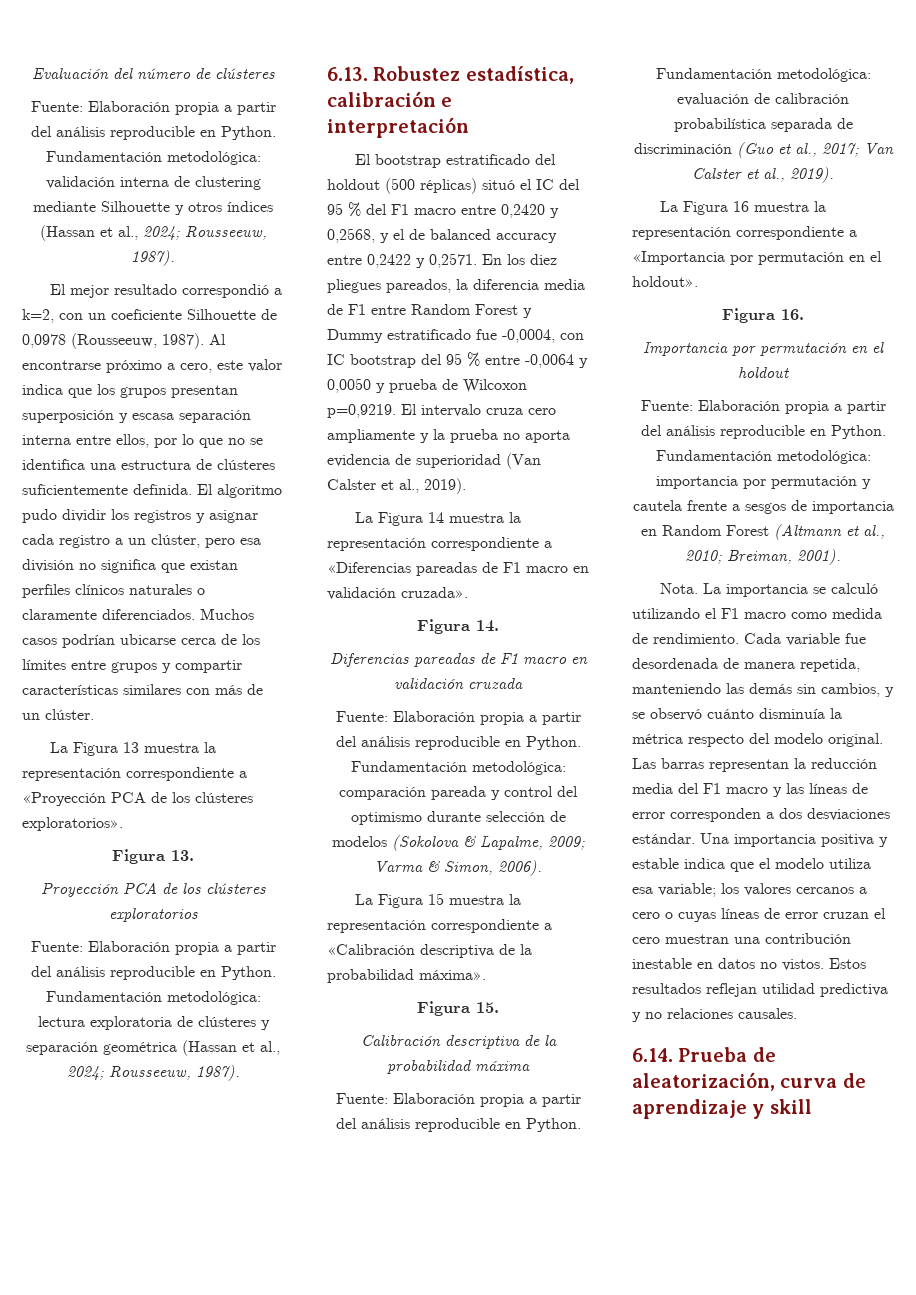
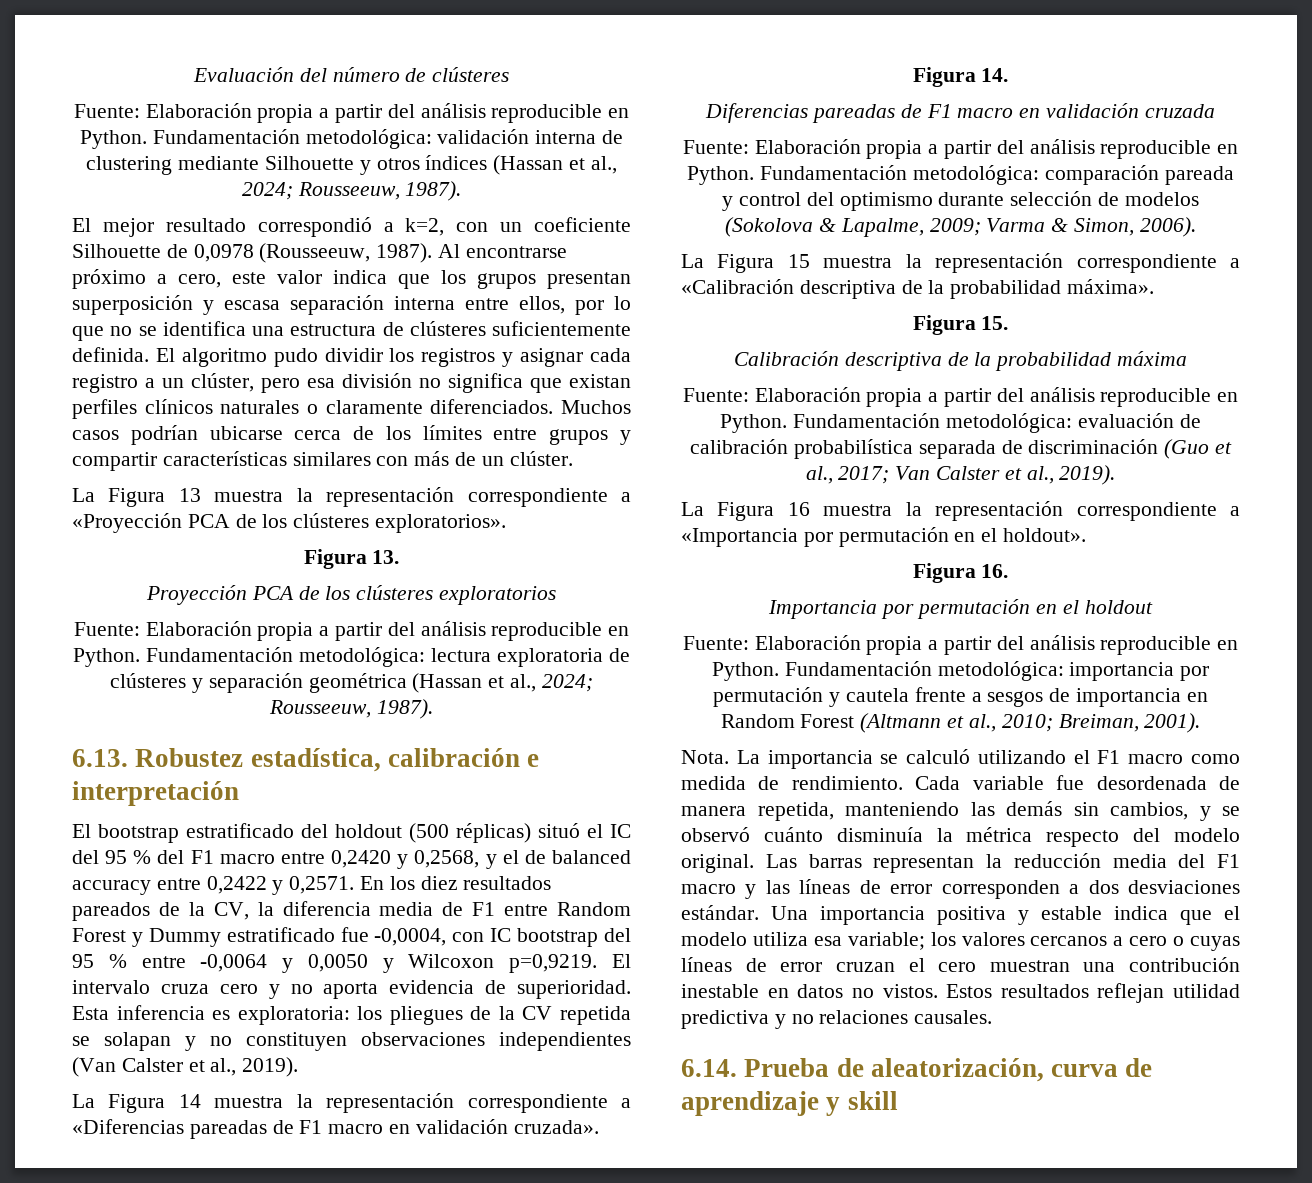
[327,279,451,293] pliegues pareados, -> [463,876,552,890] [72,902,249,921] resultados pareados de la CV,
[389,379,458,393] prueba de -> (394, 965) none
[327,429,570,443] [327,454,501,468] ampliamente y la prueba no aporta evidencia de superioridad -> [268,980,631,999] [72,1005,631,1025] [72,1032,631,1051] y no aporta evidencia de superioridad. Esta inferencia es exploratoria: los pliegues de la CV repetida se solapan y no constituyen observaciones independientes

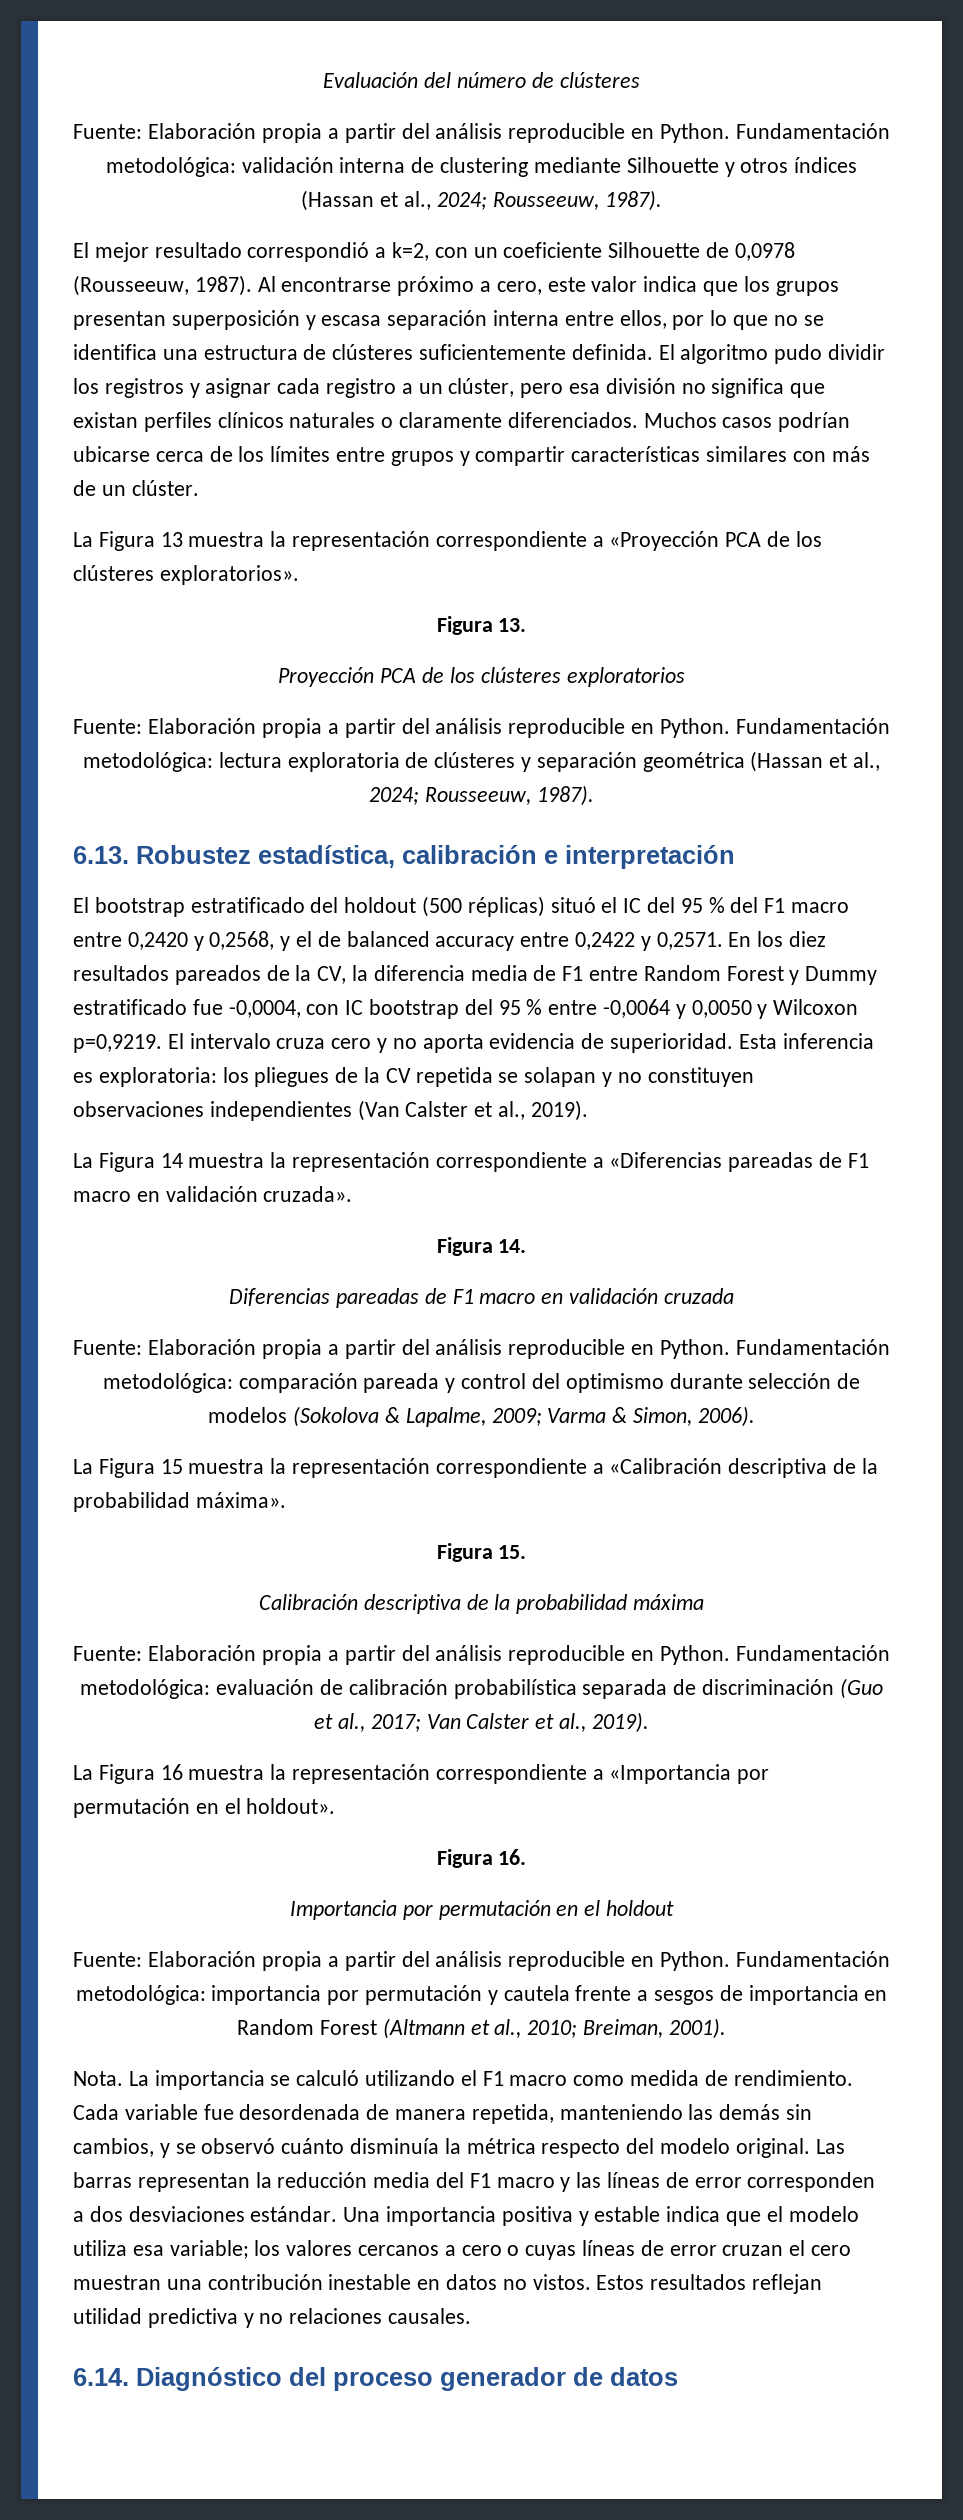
[744,1058,1153,1082] [681,1091,898,1116] Prueba de aleatorización, curva de aprendizaje y skill -> [136,2367,678,2391] Diagnóstico del proceso generador de datos

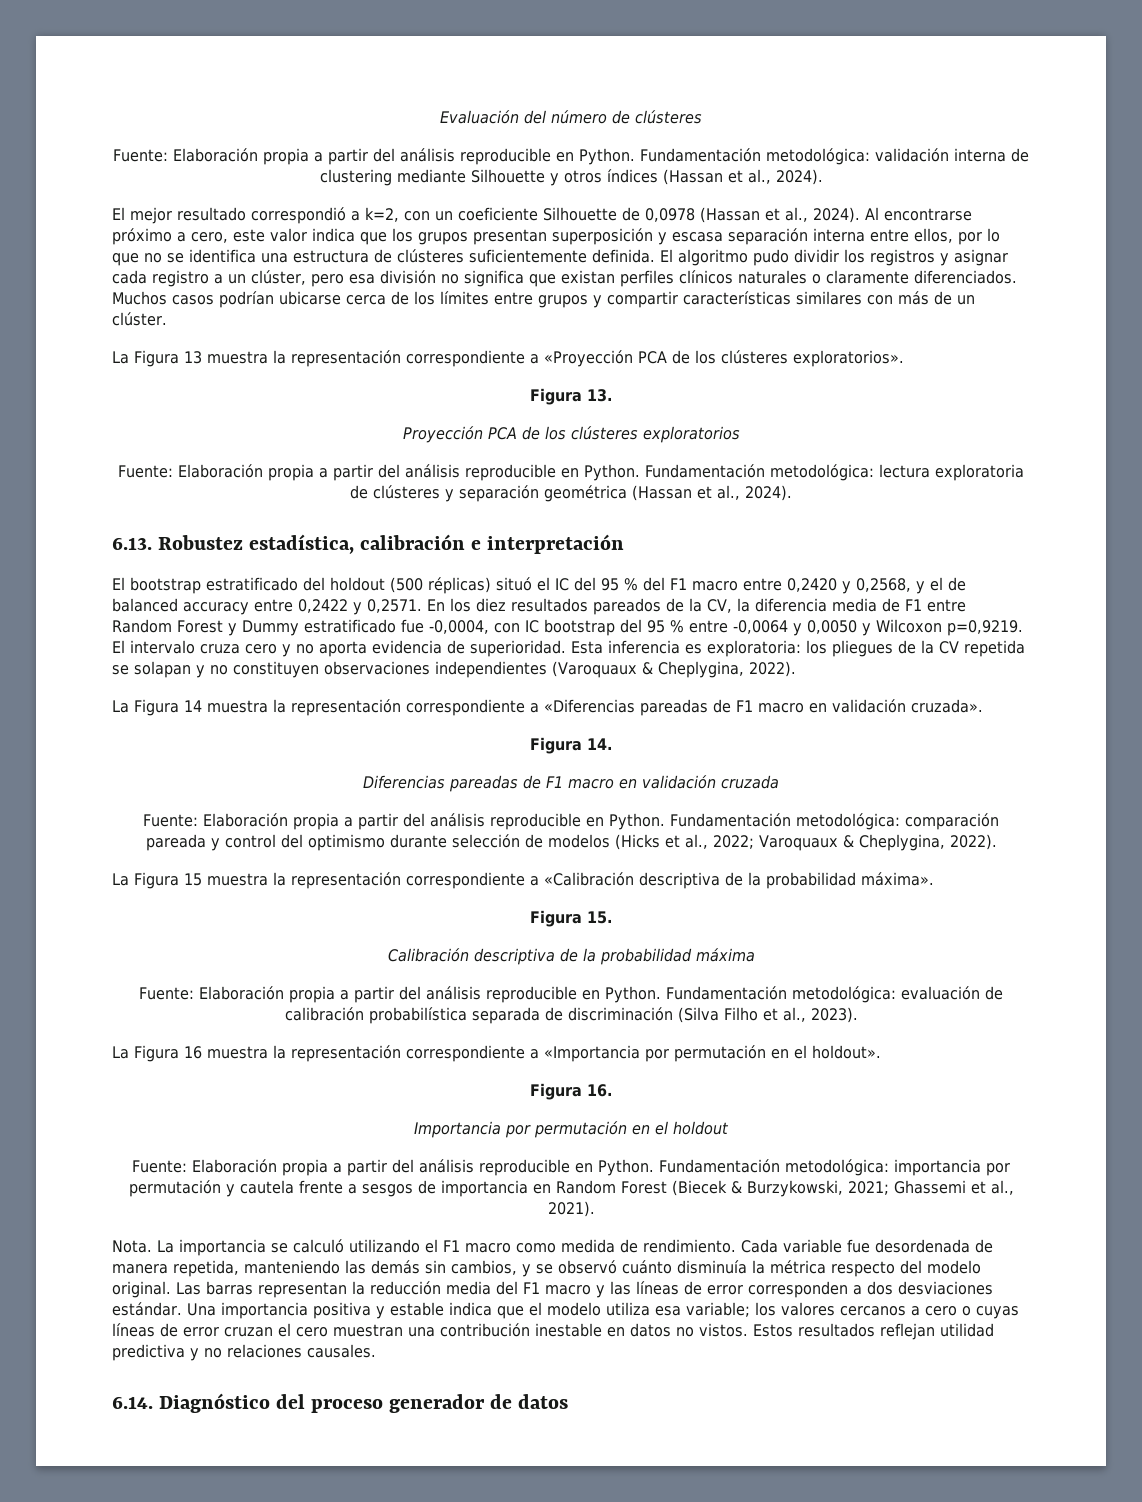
[436,190,662,211] 2024; Rousseeuw, 1987). -> [775,169,823,185] 2024).
[73,275,252,296] (Rousseeuw, 1987). -> [700,207,860,223] (Hassan et al., 2024).
[369,785,594,806] 2024; Rousseeuw, 1987). -> [745,485,792,501] 2024).
[357,1100,588,1121] (Van Calster et al., 2019). -> [552,661,796,678] (Varoquaux & Cheplygina, 2022).
[293,1406,755,1427] (Sokolova & Lapalme, 2009; Varma & Simon, 2006). -> [614,834,997,851] (Hicks et al., 2022; Varoquaux & Cheplygina, 2022).
[839,1678,883,1699] [314,1712,649,1733] (Guo et al., 2017; Van Calster et al., 2019). -> [677,1007,858,1023] (Silva Filho et al., 2023).
[382,2018,726,2039] (Altmann et al., 2010; Breiman, 2001). -> [671,1180,1014,1197] [547,1201,595,1217] (Biecek & Burzykowski, 2021; Ghassemi et al., 2021).

